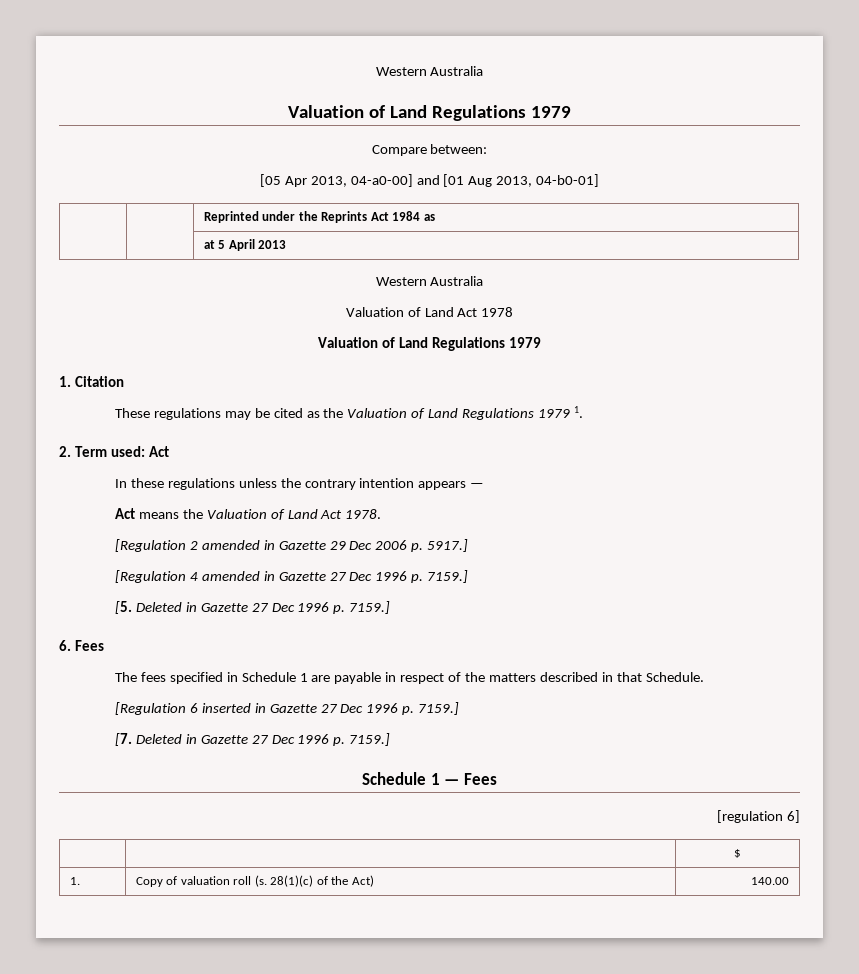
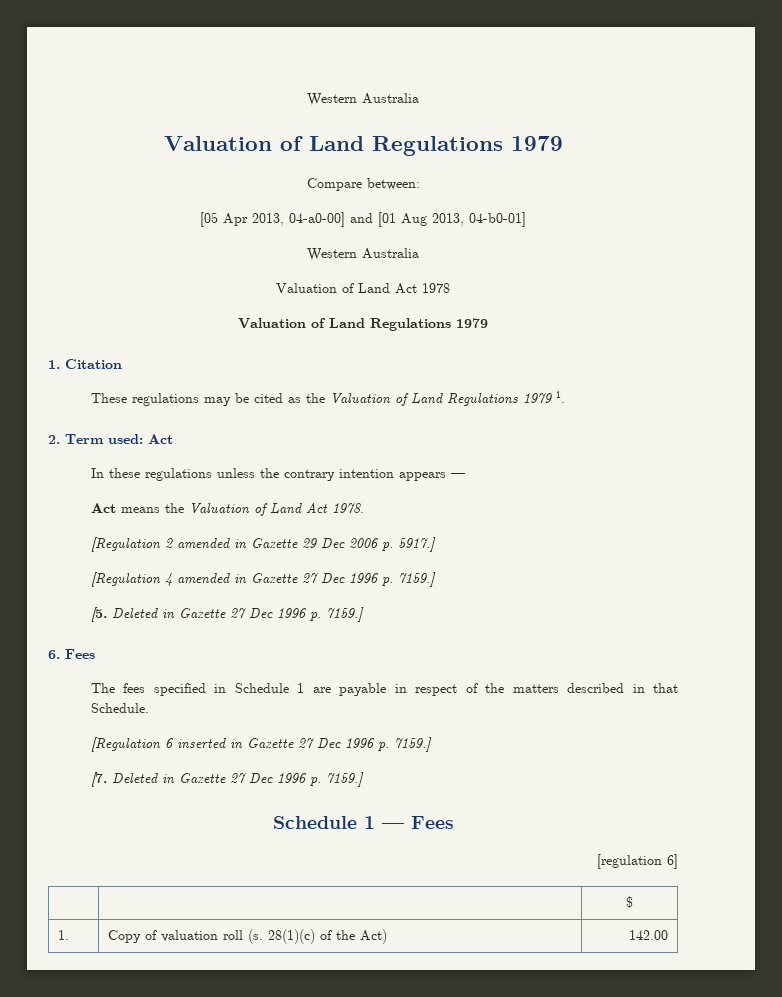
[203,211,435,223] [203,239,287,251] // | | Reprinted under the Reprints Act 1984 as // | | at 5 April 2013 -> (526, 219) none
[751,877,790,885] 140.00 -> [629,930,669,940] 142.00

